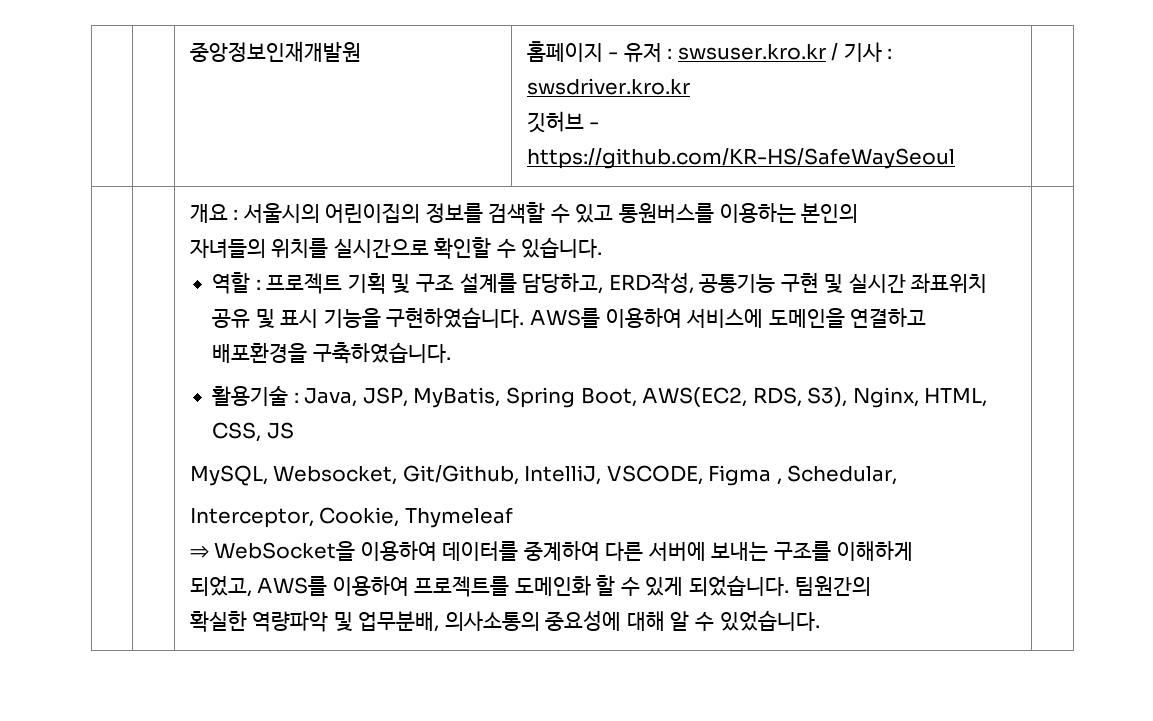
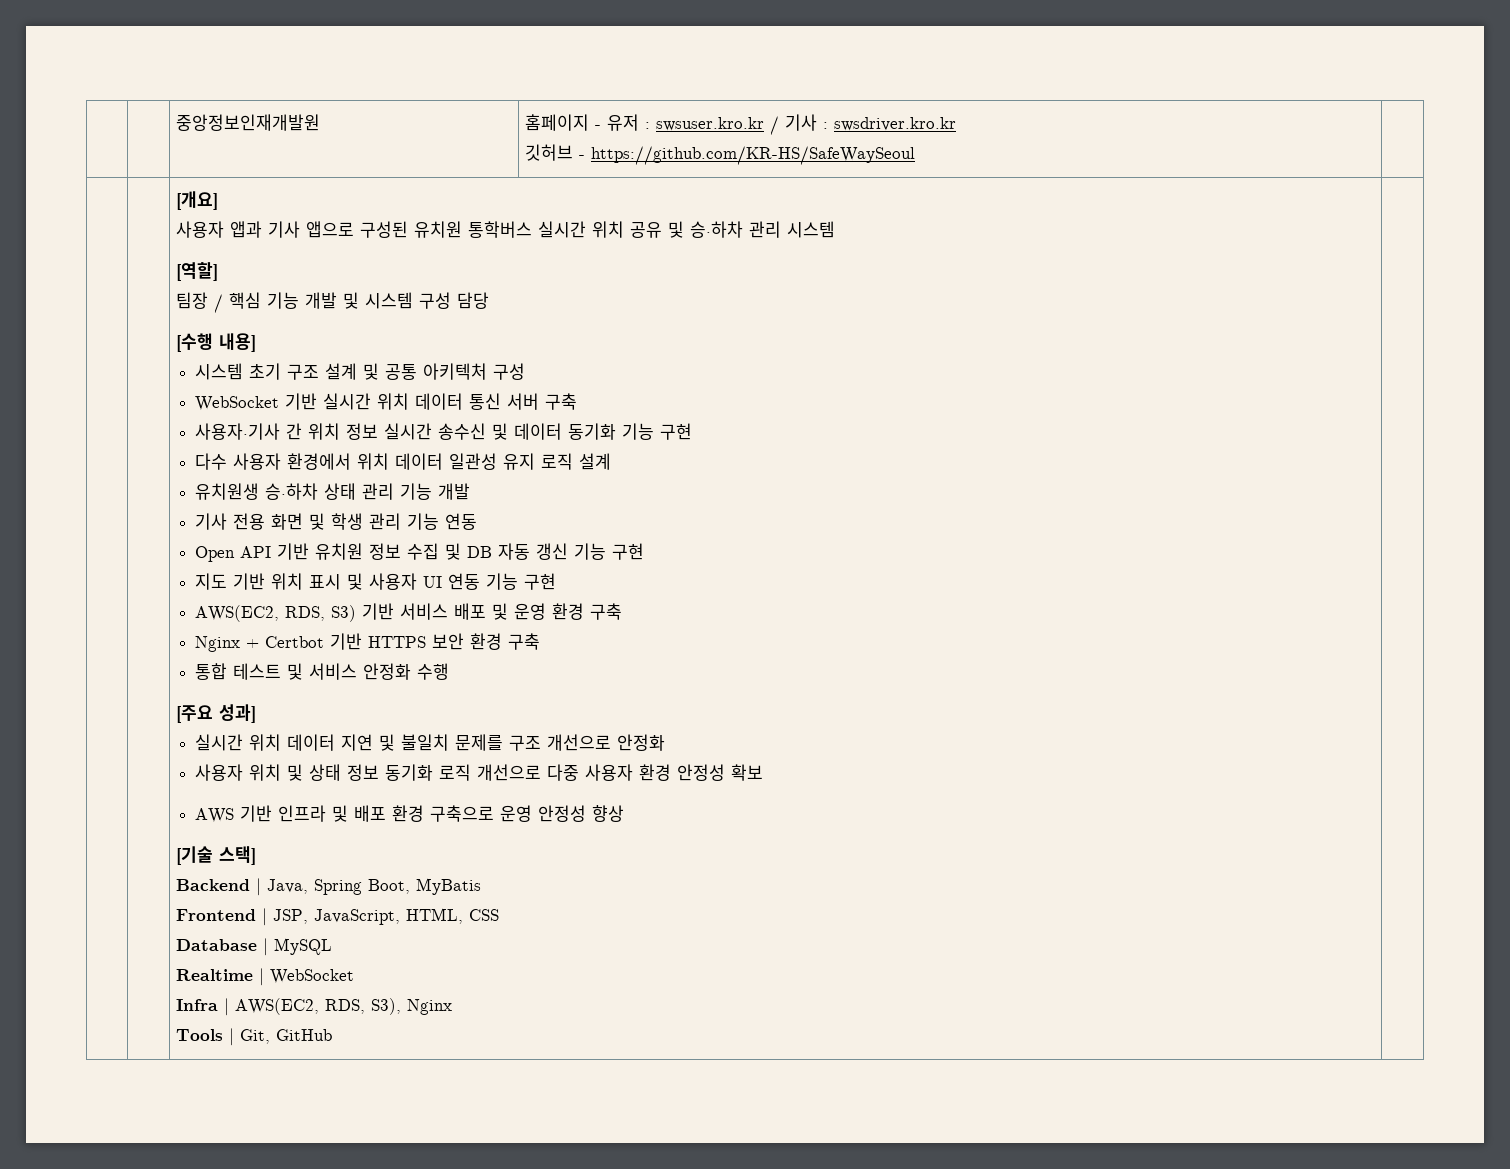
[189,202,859,224] [189,237,603,259] [212,272,988,294] [212,307,927,328] [212,342,451,364] [212,385,988,408] [212,422,294,442] [189,465,898,486] [189,507,513,528] [189,541,913,561] [189,575,871,597] [189,610,820,632] 개요 : 서울시의 어린이집의 정보를 검색할 수 있고 통원버스를 이용하는 본인의 // 자녀들의 위치를 실시간으로 확인할 수 있습니다. // 역할 : 프로젝트 기획 및 구조 설계를 담당하고, ERD작성, 공통기능 구현 및 실시간 좌표위치 공유 및 표시 기능을 구현하였습니다. AWS를 이용하여 서비스에 도메인을 연결하고 배포환경을 구축하였습니다. // 활용기술 : Java, JSP, MyBatis, Spring Boot, AWS(EC2, RDS, S3), Nginx, HTML, CSS, JS // MySQL, Websocket, Git/Github, IntelliJ, VSCODE, Figma , Schedular, // Interceptor, Cookie, Thymeleaf // ⇒ WebSocket을 이용하여 데이터를 중계하여 다른 서버에 보내는 구조를 이해하게 // 되었고, AWS를 이용하여 프로젝트를 도메인화 할 수 있게 되었습니다. 팀원간의 // 확실한 역량파악 및 업무분배, 의사소통의 중요성에 대해 알 수 있었습니다. -> [176,191,219,210] [176,221,836,238] [176,262,219,281] [176,292,490,313] [176,333,257,352] [195,363,526,380] [195,393,578,411] [195,423,693,440] [195,453,612,470] [195,483,471,500] [195,513,478,530] [195,543,645,562] [195,573,557,590] [195,603,623,622] [195,633,541,652] [195,663,450,680] [176,704,257,723] [195,734,666,751] [195,764,764,781] [195,805,625,823] [176,846,257,865] [176,878,482,896] [176,908,500,926] [176,938,333,956] [176,968,355,986] [176,998,453,1016] [176,1028,333,1046] [개요] // 사용자 앱과 기사 앱으로 구성된 유치원 통학버스 실시간 위치 공유 및 승·하차 관리 시스템 // [역할] // 팀장 / 핵심 기능 개발 및 시스템 구성 담당 // [수행 내용] // 시스템 초기 구조 설계 및 공통 아키텍처 구성 // WebSocket 기반 실시간 위치 데이터 통신 서버 구축 // 사용자·기사 간 위치 정보 실시간 송수신 및 데이터 동기화 기능 구현 // 다수 사용자 환경에서 위치 데이터 일관성 유지 로직 설계 // 유치원생 승·하차 상태 관리 기능 개발 // 기사 전용 화면 및 학생 관리 기능 연동 // Open API 기반 유치원 정보 수집 및 DB 자동 갱신 기능 구현 // 지도 기반 위치 표시 및 사용자 UI 연동 기능 구현 // AWS(EC2, RDS, S3) 기반 서비스 배포 및 운영 환경 구축 // Nginx + Certbot 기반 HTTPS 보안 환경 구축 // 통합 테스트 및 서비스 안정화 수행 // [주요 성과] // 실시간 위치 데이터 지연 및 불일치 문제를 구조 개선으로 안정화 // 사용자 위치 및 상태 정보 동기화 로직 개선으로 다중 사용자 환경 안정성 확보 // AWS 기반 인프라 및 배포 환경 구축으로 운영 안정성 향상 // [기술 스택] // Backend | Java, Spring Boot, MyBatis // Frontend | JSP, JavaScript, HTML, CSS // Database | MySQL // Realtime | WebSocket // Infra | AWS(EC2, RDS, S3), Nginx // Tools | Git, GitHub

